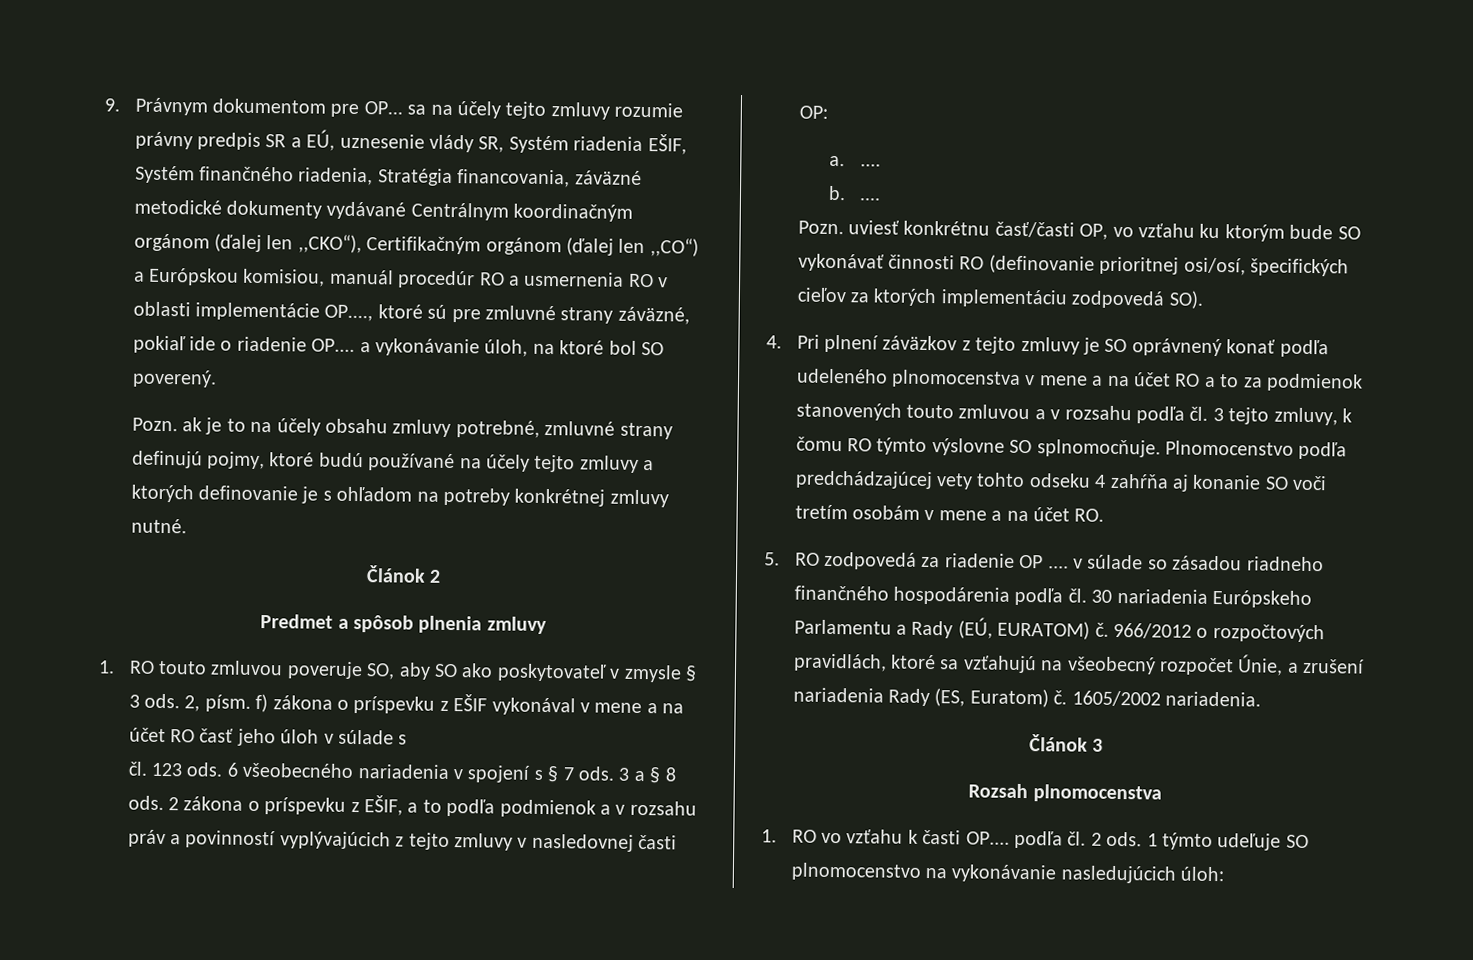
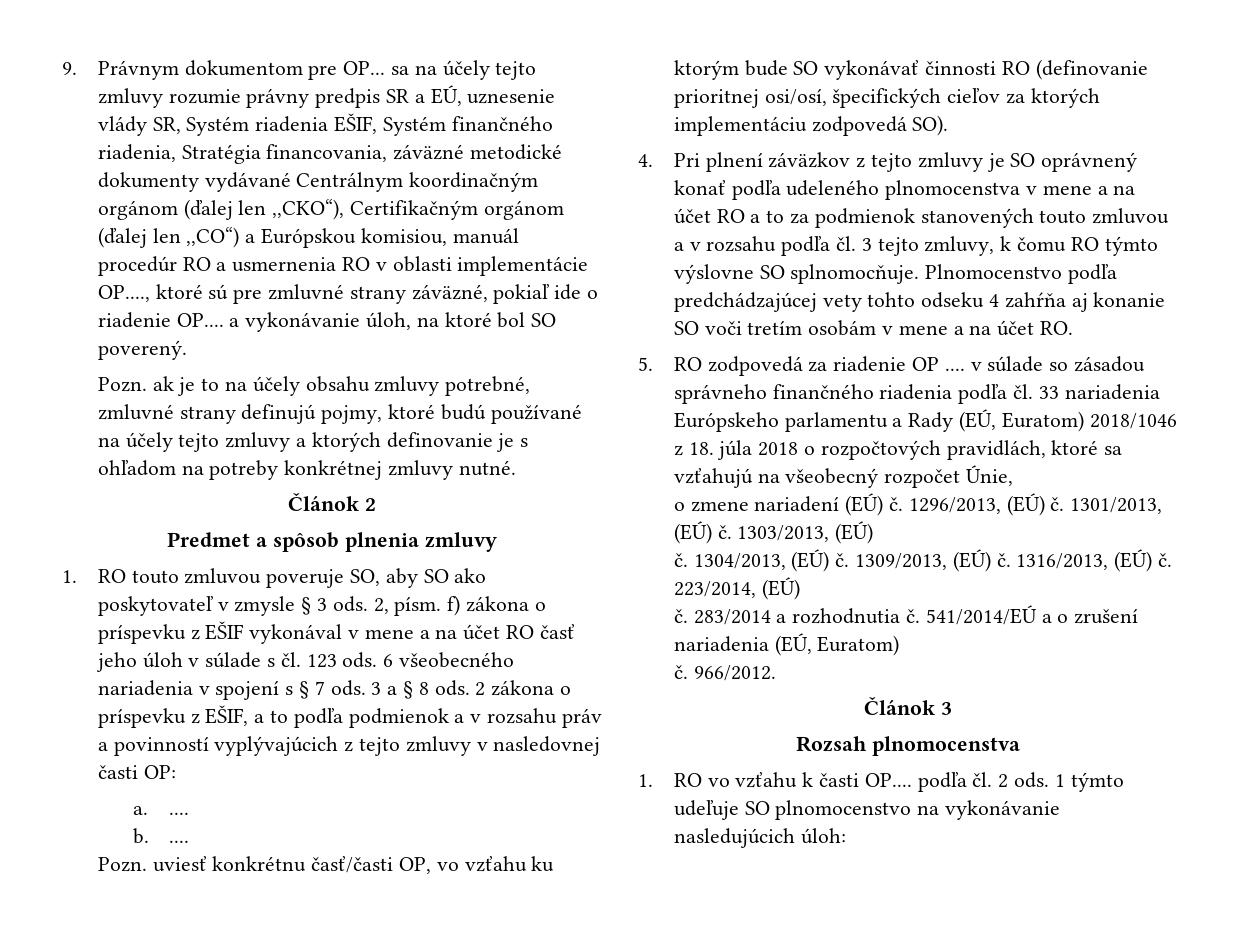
(408, 739) // -> (275, 662) none
[1246,556,1324,572] [793,585,1113,606] riadneho finančného hospodárenia podľa čl. 30 -> [673,384,1059,404] správneho finančného riadenia podľa čl. 33
[793,619,892,635] Parlamentu -> [784,412,888,432] parlamentu
[997,620,1192,640] EURATOM) č. 966/2012 -> [1001,411,1177,432] [673,440,799,460] Euratom) 2018/1046 z 18. júla 2018
[1287,658,1366,674] [792,687,1261,708] a zrušení nariadenia Rady (ES, Euratom) č. 1605/2002 nariadenia. -> [673,493,1163,516] [673,521,874,544] [673,549,1172,572] [673,577,800,600] [673,605,1139,625] [673,633,900,656] [673,665,776,681] // o zmene nariadení (EÚ) č. 1296/2013, (EÚ) č. 1301/2013, (EÚ) č. 1303/2013, (EÚ) // č. 1304/2013, (EÚ) č. 1309/2013, (EÚ) č. 1316/2013, (EÚ) č. 223/2014, (EÚ) // č. 283/2014 a rozhodnutia č. 541/2014/EÚ a o zrušení nariadenia (EÚ, Euratom) // č. 966/2012.

